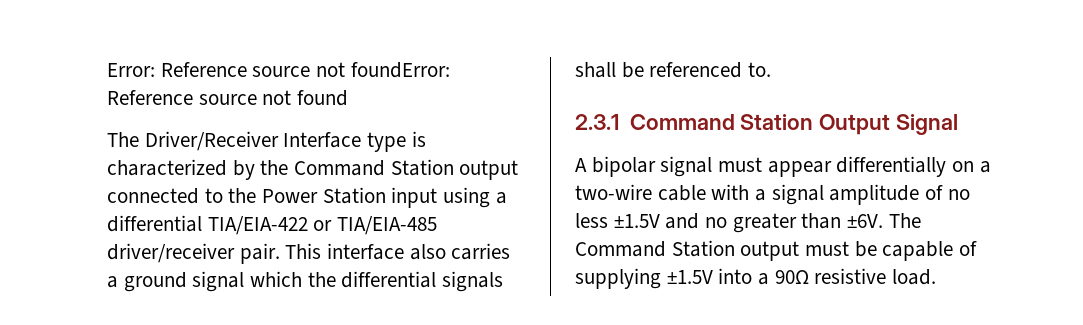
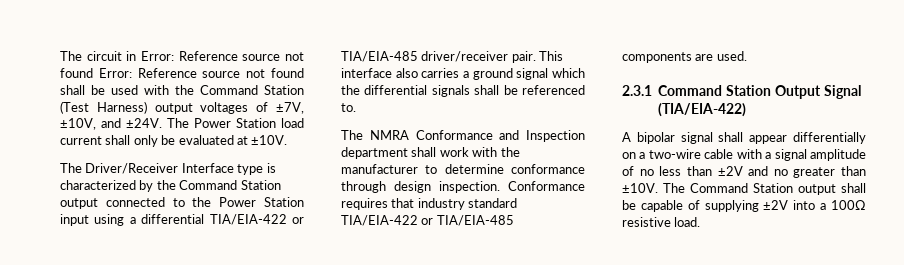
[107,62,450,78] [107,90,349,106] Error: Reference source not foundError: Reference source not found -> [60,51,304,61] [60,68,304,78] [60,85,304,95] [60,101,304,114] [60,118,304,130] [60,135,288,147] The circuit in Error: Reference source not found Error: Reference source not found shall be used with the Command Station (Test Harness) output voltages of ±7V, ±10V, and ±24V. The Power Station load current shall only be evaluated at ±10V.
(772, 69) none -> [341,130,585,142] [341,147,520,159] [341,164,585,174] [341,181,585,193] [341,198,518,210] [341,215,514,226] [622,51,747,63] // The NMRA Conformance and Inspection department shall work with the manufacturer to determine conformance through design inspection. Conformance requires that industry standard TIA/EIA-422 or TIA/EIA-485 components are used.
(959, 124) none -> [658,103,747,117] (TIA/EIA-422)
[718,157,763,172] must -> [718,132,744,142] shall
[613,214,660,228] ±1.5V -> [686,166,743,176] than ±2V
[847,214,884,228] ±6V. -> [622,183,658,193] ±10V.
[805,241,850,256] must -> [841,183,866,193] shall
[666,270,713,284] ±1.5V -> [763,200,789,210] ±2V
[774,270,809,284] 90Ω -> [831,200,866,210] 100Ω

